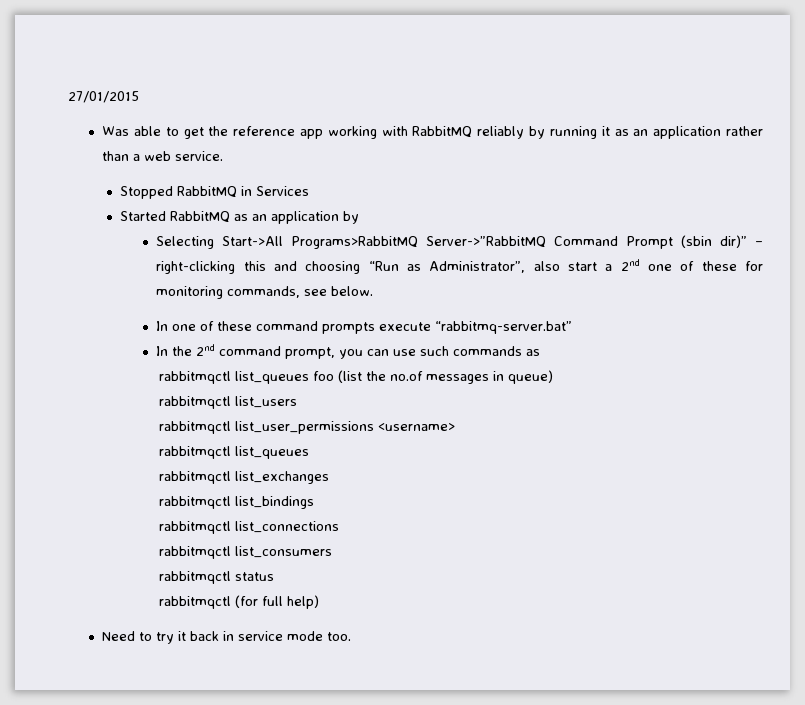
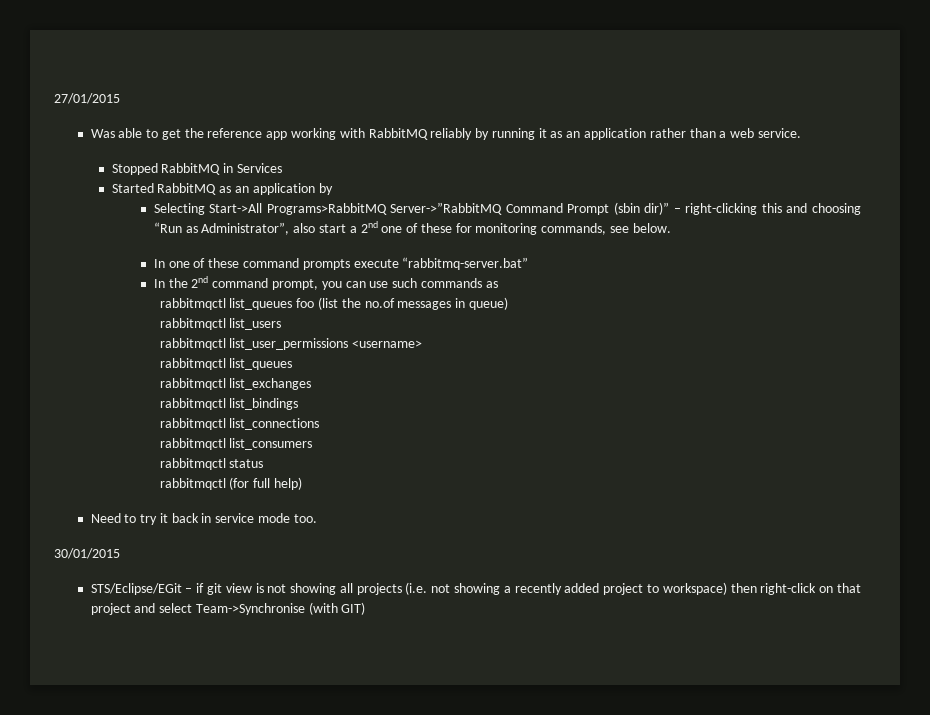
(352, 636) none -> [54,548,120,559] [90,582,861,595] [90,602,366,615] // 30/01/2015 // STS/Eclipse/EGit – if git view is not showing all projects (i.e. not showing a recently added project to workspace) then right-click on that project and select Team->Synchronise (with GIT)

